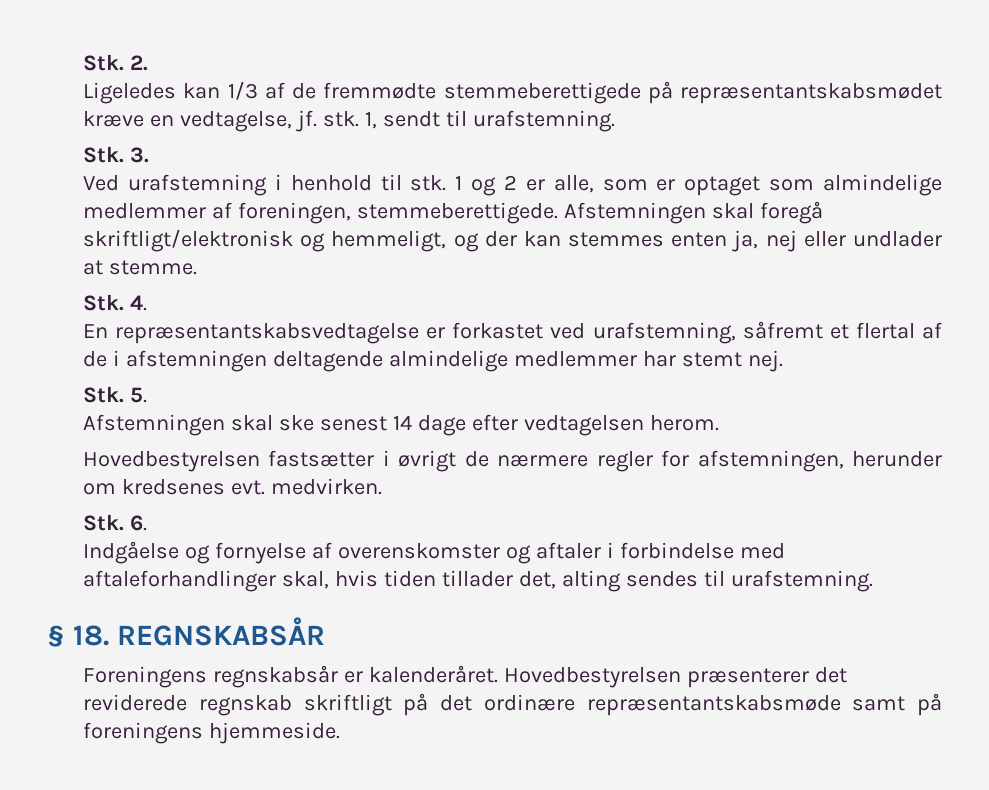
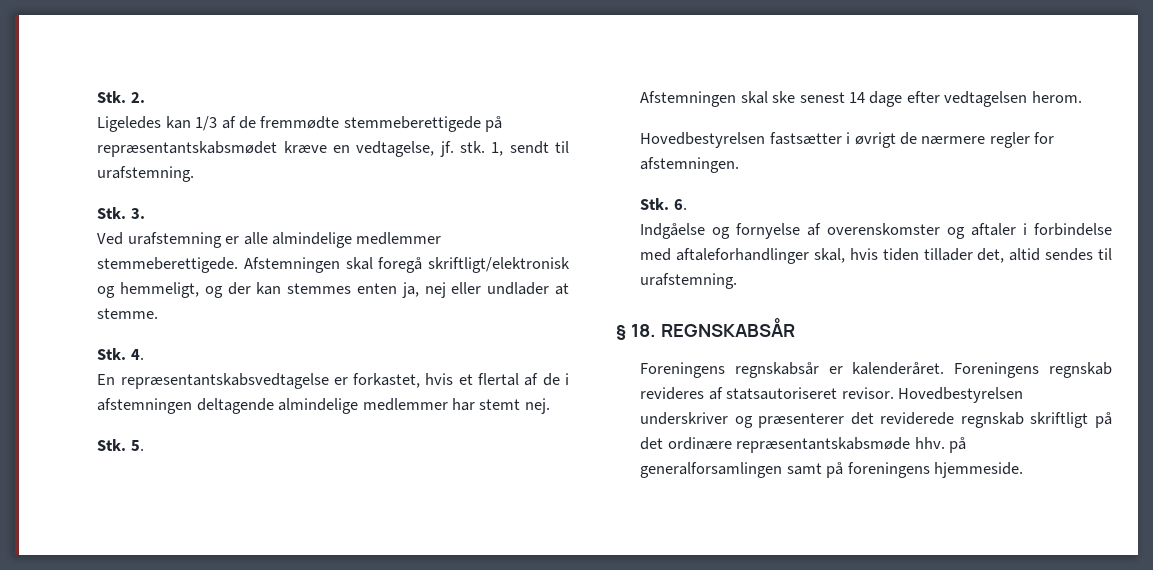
[274,174,942,196] [83,202,351,224] i henhold til stk. 1 og 2 er alle, som er optaget som almindelige medlemmer af foreningen, -> [225,232,442,248] er alle almindelige medlemmer
[452,321,823,344] forkastet ved urafstemning, såfremt -> [353,373,454,388] forkastet, hvis
[697,450,943,472] [83,478,382,495] afstemningen, herunder om kredsenes evt. medvirken. -> [640,157,740,173] afstemningen.
[561,570,621,592] alting -> [1009,248,1041,261] altid
[503,667,681,688] Hovedbestyrelsen -> [954,362,1112,378] [640,387,1023,403] [640,412,753,428] Foreningens regnskab revideres af statsautoriseret revisor. Hovedbestyrelsen underskriver og
(841, 705) none -> [914,437,966,453] [640,462,783,478] hhv. på generalforsamlingen

